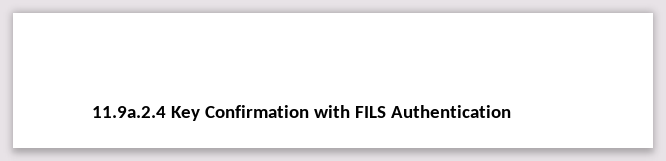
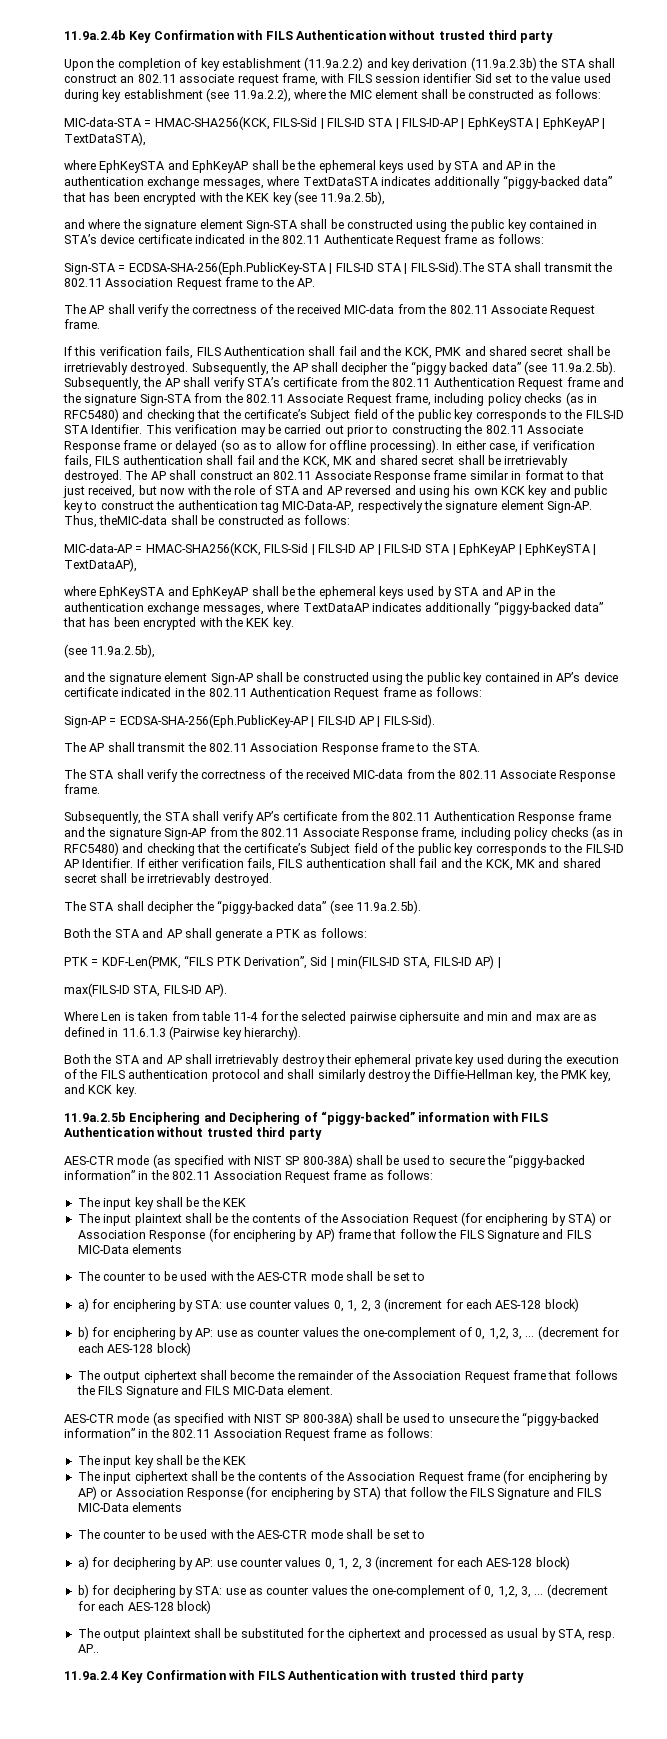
(92, 112) none -> [64,30,554,43] [64,57,615,71] [64,73,611,86] [64,88,601,102] [64,116,605,130] [64,132,146,146] [64,160,555,173] [64,175,612,189] [63,191,386,205] [64,219,598,232] [64,234,545,247] [64,261,613,275] [64,277,316,290] [64,304,596,317] [64,319,100,329] [64,346,610,359] [64,361,616,375] [64,377,624,390] [63,392,597,406] [64,408,624,422] [64,424,583,437] [64,439,595,453] [64,455,569,468] [64,470,605,483] [63,485,608,498] [64,500,593,513] [64,515,351,528] [64,542,597,556] [64,558,137,572] [64,586,555,599] [64,601,603,615] [63,617,294,630] [64,644,156,658] [64,672,618,685] [64,687,483,700] [64,714,435,728] [64,742,481,755] [64,769,616,782] [64,784,100,794] [64,811,611,824] [64,826,624,840] [64,842,624,856] [64,858,601,871] [64,873,272,886] [64,900,421,914] [64,928,367,941] [64,955,501,969] [64,983,228,997] [64,1011,598,1024] [64,1026,301,1040] [64,1054,619,1067] [64,1069,612,1082] [64,1084,137,1097] [64,1111,548,1125] [64,1127,322,1140] [64,1154,586,1168] [64,1170,433,1183] [77,1197,246,1210] [77,1212,613,1226] [77,1228,591,1242] [77,1244,183,1254] [77,1271,426,1281] [77,1298,579,1312] [77,1326,621,1340] [77,1342,191,1356] [77,1370,618,1383] [76,1385,333,1398] [64,1412,600,1426] [64,1428,433,1441] [77,1455,246,1468] [77,1470,608,1484] [77,1486,601,1500] [77,1502,183,1512] [77,1529,426,1539] [77,1556,570,1570] [77,1584,608,1598] [77,1600,211,1614] [77,1628,616,1641] [77,1644,99,1653] 11.9a.2.4b Key Confirmation with FILS Authentication without trusted third party // Upon the completion of key establishment (11.9a.2.2) and key derivation (11.9a.2.3b) the STA shall construct an 802.11 associate request frame, with FILS session identifier Sid set to the value used during key establishment (see 11.9a.2.2), where the MIC element shall be constructed as follows: // MIC-data-STA = HMAC-SHA256(KCK, FILS-Sid | FILS-ID STA | FILS-ID-AP | EphKeySTA | EphKeyAP | TextDataSTA), // where EphKeySTA and EphKeyAP shall be the ephemeral keys used by STA and AP in the authentication exchange messages, where TextDataSTA indicates additionally “piggy-backed data” that has been encrypted with the KEK key (see 11.9a.2.5b), // and where the signature element Sign-STA shall be constructed using the public key contained in STA’s device certificate indicated in the 802.11 Authenticate Request frame as follows: // Sign-STA = ECDSA-SHA-256(Eph.PublicKey-STA | FILS-ID STA | FILS-Sid).The STA shall transmit the 802.11 Association Request frame to the AP. // The AP shall verify the correctness of the received MIC-data from the 802.11 Associate Request frame. // If this verification fails, FILS Authentication shall fail and the KCK, PMK and shared secret shall be irretrievably destroyed. Subsequently, the AP shall decipher the “piggy backed data” (see 11.9a.2.5b). Subsequently, the AP shall verify STA’s certificate from the 802.11 Authentication Request frame and the signature Sign-STA from the 802.11 Associate Request frame, including policy checks (as in RFC5480) and checking that the certificate’s Subject field of the public key corresponds to the FILS-ID STA Identifier. This verification may be carried out prior to constructing the 802.11 Associate Response frame or delayed (so as to allow for offline processing). In either case, if verification fails, FILS authentication shall fail and the KCK, MK and shared secret shall be irretrievably destroyed. The AP shall construct an 802.11 Associate Response frame similar in format to that just received, but now with the role of STA and AP reversed and using his own KCK key and public key to construct the authentication tag MIC-Data-AP, respectively the signature element Sign-AP. Thus, theMIC-data shall be constructed as follows: // MIC-data-AP = HMAC-SHA256(KCK, FILS-Sid | FILS-ID AP | FILS-ID STA | EphKeyAP | EphKeySTA | TextDataAP), // where EphKeySTA and EphKeyAP shall be the ephemeral keys used by STA and AP in the authentication exchange messages, where TextDataAP indicates additionally “piggy-backed data” that has been encrypted with the KEK key. // (see 11.9a.2.5b), // and the signature element Sign-AP shall be constructed using the public key contained in AP’s device certificate indicated in the 802.11 Authentication Request frame as follows: // Sign-AP = ECDSA-SHA-256(Eph.PublicKey-AP | FILS-ID AP | FILS-Sid). // The AP shall transmit the 802.11 Association Response frame to the STA. // The STA shall verify the correctness of the received MIC-data from the 802.11 Associate Response frame. // Subsequently, the STA shall verify AP’s certificate from the 802.11 Authentication Response frame and the signature Sign-AP from the 802.11 Associate Response frame, including policy checks (as in RFC5480) and checking that the certificate’s Subject field of the public key corresponds to the FILS-ID AP Identifier. If either verification fails, FILS authentication shall fail and the KCK, MK and shared secret shall be irretrievably destroyed. // The STA shall decipher the “piggy-backed data” (see 11.9a.2.5b). // Both the STA and AP shall generate a PTK as follows: // PTK = KDF-Len(PMK, “FILS PTK Derivation”, Sid | min(FILS-ID STA, FILS-ID AP) | // max(FILS-ID STA, FILS-ID AP). // Where Len is taken from table 11-4 for the selected pairwise ciphersuite and min and max are as defined in 11.6.1.3 (Pairwise key hierarchy). // Both the STA and AP shall irretrievably destroy their ephemeral private key used during the execution of the FILS authentication protocol and shall similarly destroy the Diffie-Hellman key, the PMK key, and KCK key. // 11.9a.2.5b Enciphering and Deciphering of “piggy-backed” information with FILS Authentication without trusted third party // AES-CTR mode (as specified with NIST SP 800-38A) shall be used to secure the “piggy-backed information” in the 802.11 Association Request frame as follows: // The input key shall be the KEK // The input plaintext shall be the contents of the Association Request (for enciphering by STA) or Association Response (for enciphering by AP) frame that follow the FILS Signature and FILS MIC-Data elements // The counter to be used with the AES-CTR mode shall be set to // a) for enciphering by STA: use counter values 0, 1, 2, 3 (increment for each AES-128 block) // b) for enciphering by AP: use as counter values the one-complement of 0, 1,2, 3, ... (decrement for each AES-128 block) // The output ciphertext shall become the remainder of the Association Request frame that follows the FILS Signature and FILS MIC-Data element. // AES-CTR mode (as specified with NIST SP 800-38A) shall be used to unsecure the “piggy-backed information” in the 802.11 Association Request frame as follows: // The input key shall be the KEK // The input ciphertext shall be the contents of the Association Request frame (for enciphering by AP) or Association Response (for enciphering by STA) that follow the FILS Signature and FILS MIC-Data elements // The counter to be used with the AES-CTR mode shall be set to // a) for deciphering by AP: use counter values 0, 1, 2, 3 (increment for each AES-128 block) // b) for deciphering by STA: use as counter values the one-complement of 0, 1,2, 3, ... (decrement for each AES-128 block) // The output plaintext shall be substituted for the ciphertext and processed as usual by STA, resp. AP.. //
(511, 111) none -> [381,1670,525,1683] with trusted third party

